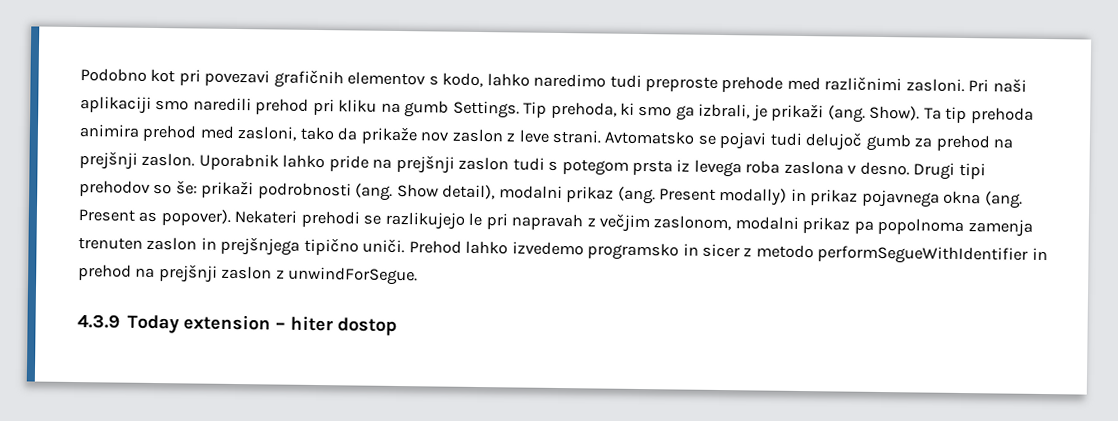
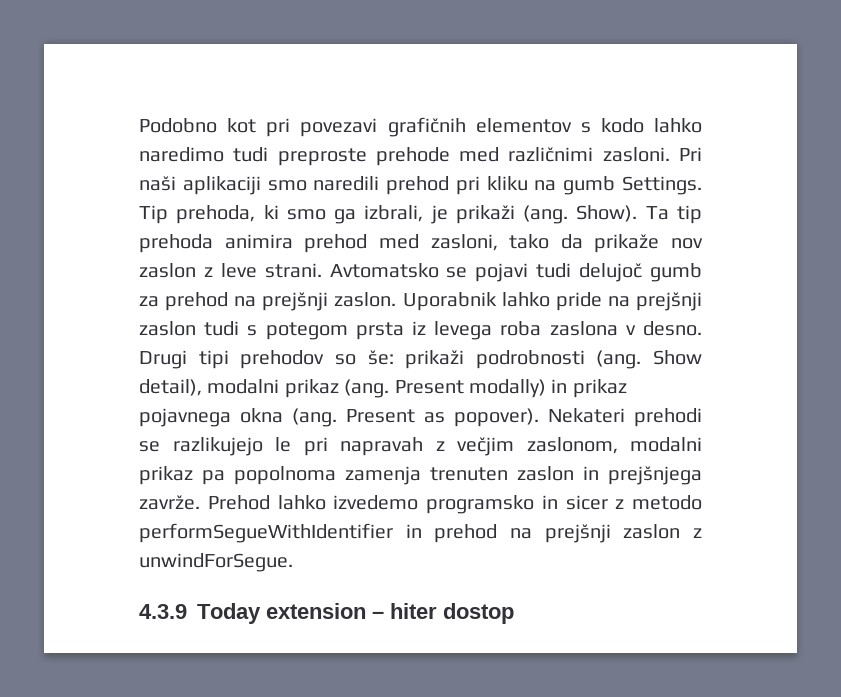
[442,72,484,88] kodo, -> [600,118,644,133] kodo
[303,237,406,256] tipično uniči. -> [139,495,200,510] zavrže.

